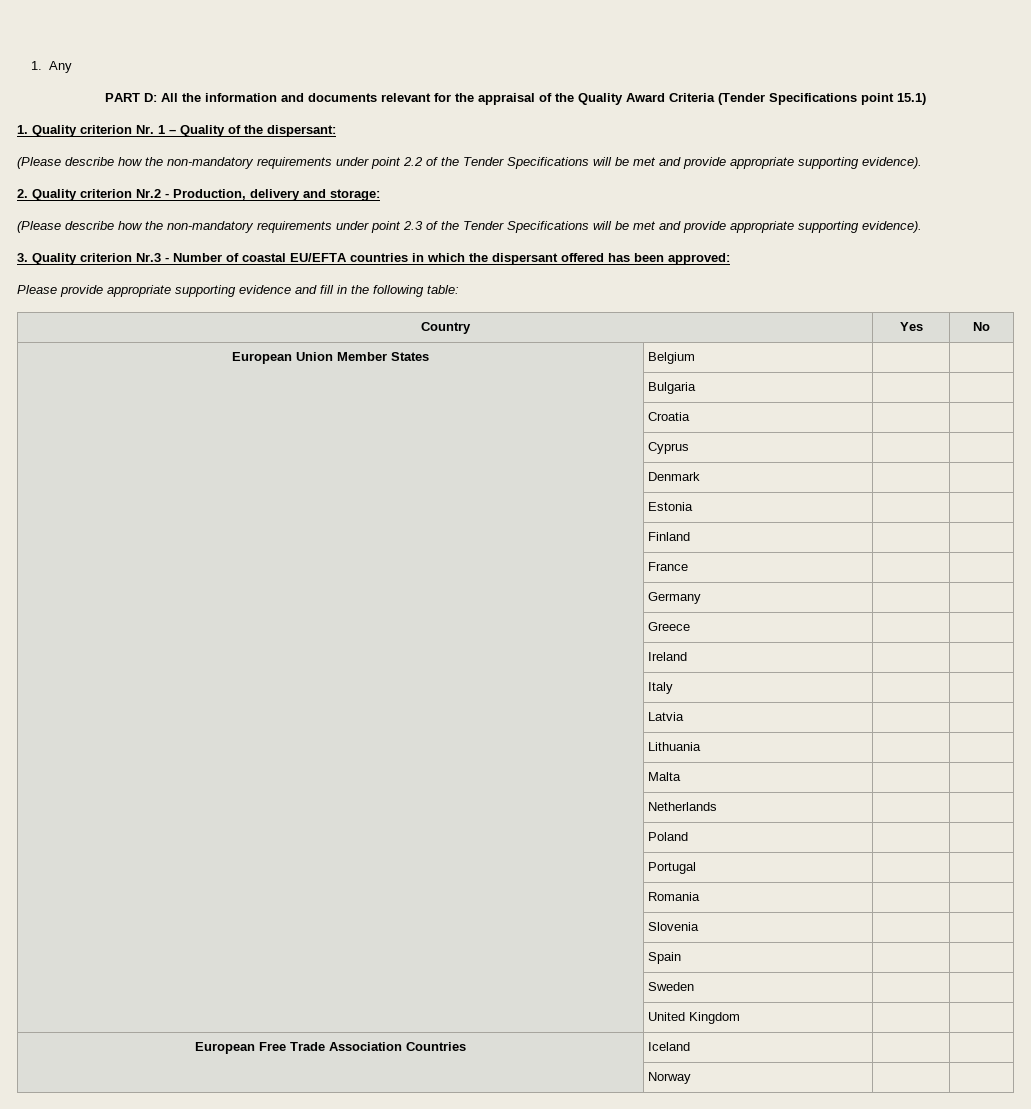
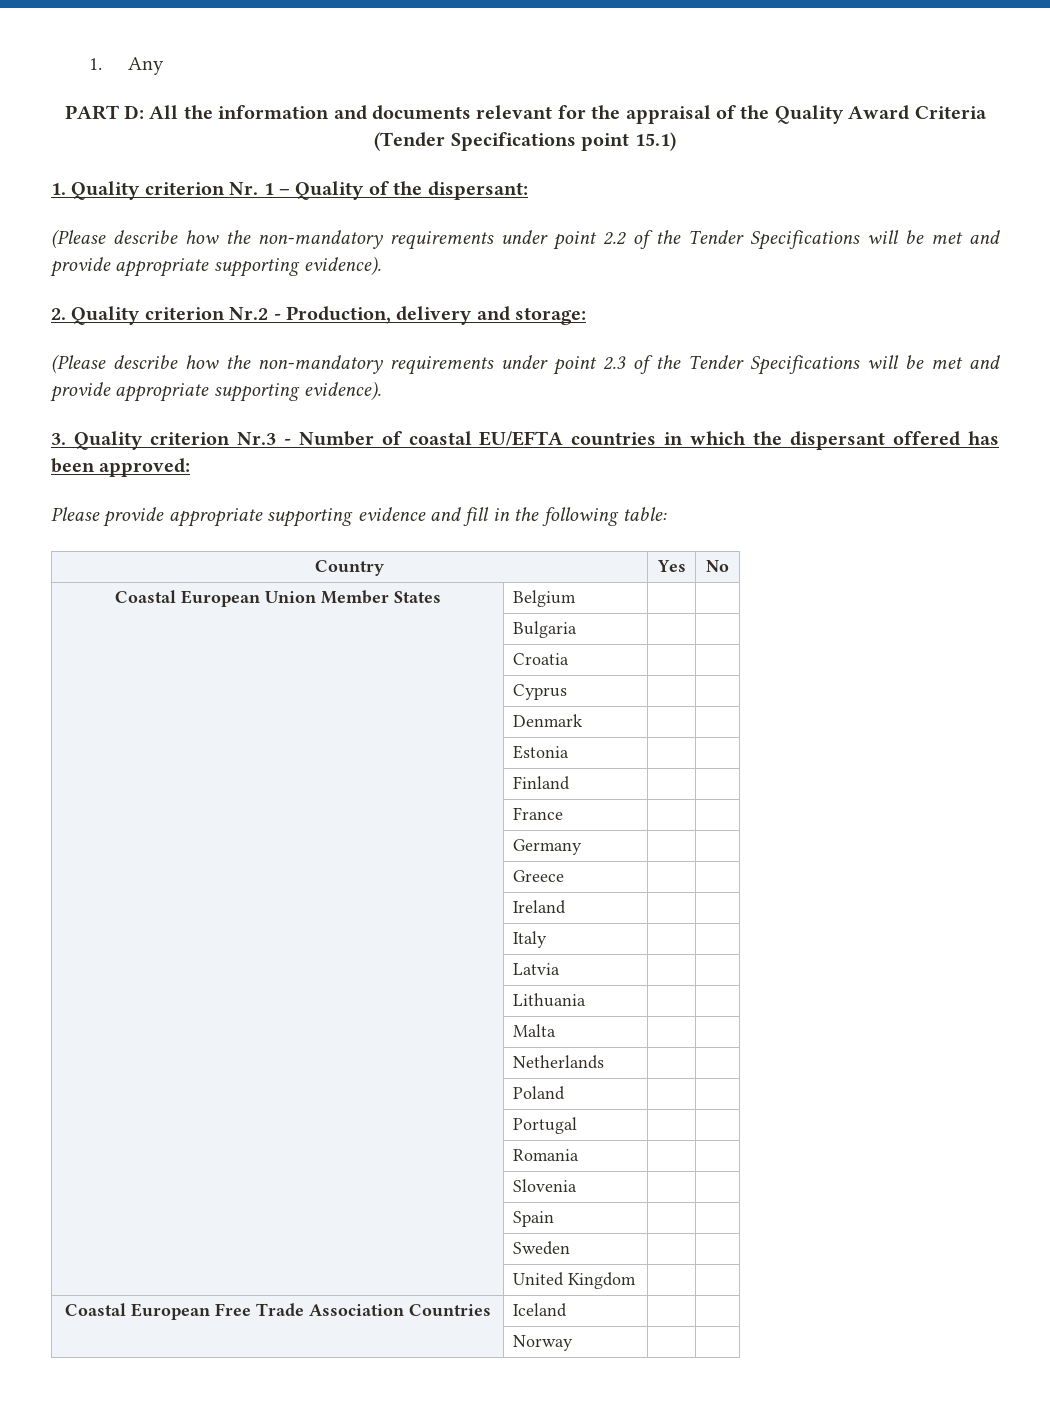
(990, 326) none -> [114,590,176,603] Coastal
(741, 1018) none -> [64,1303,126,1316] Coastal

